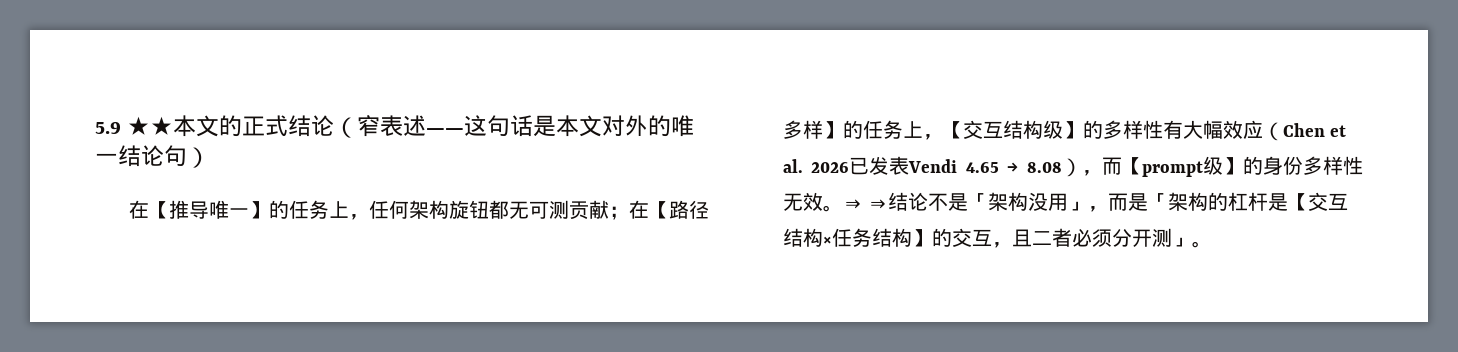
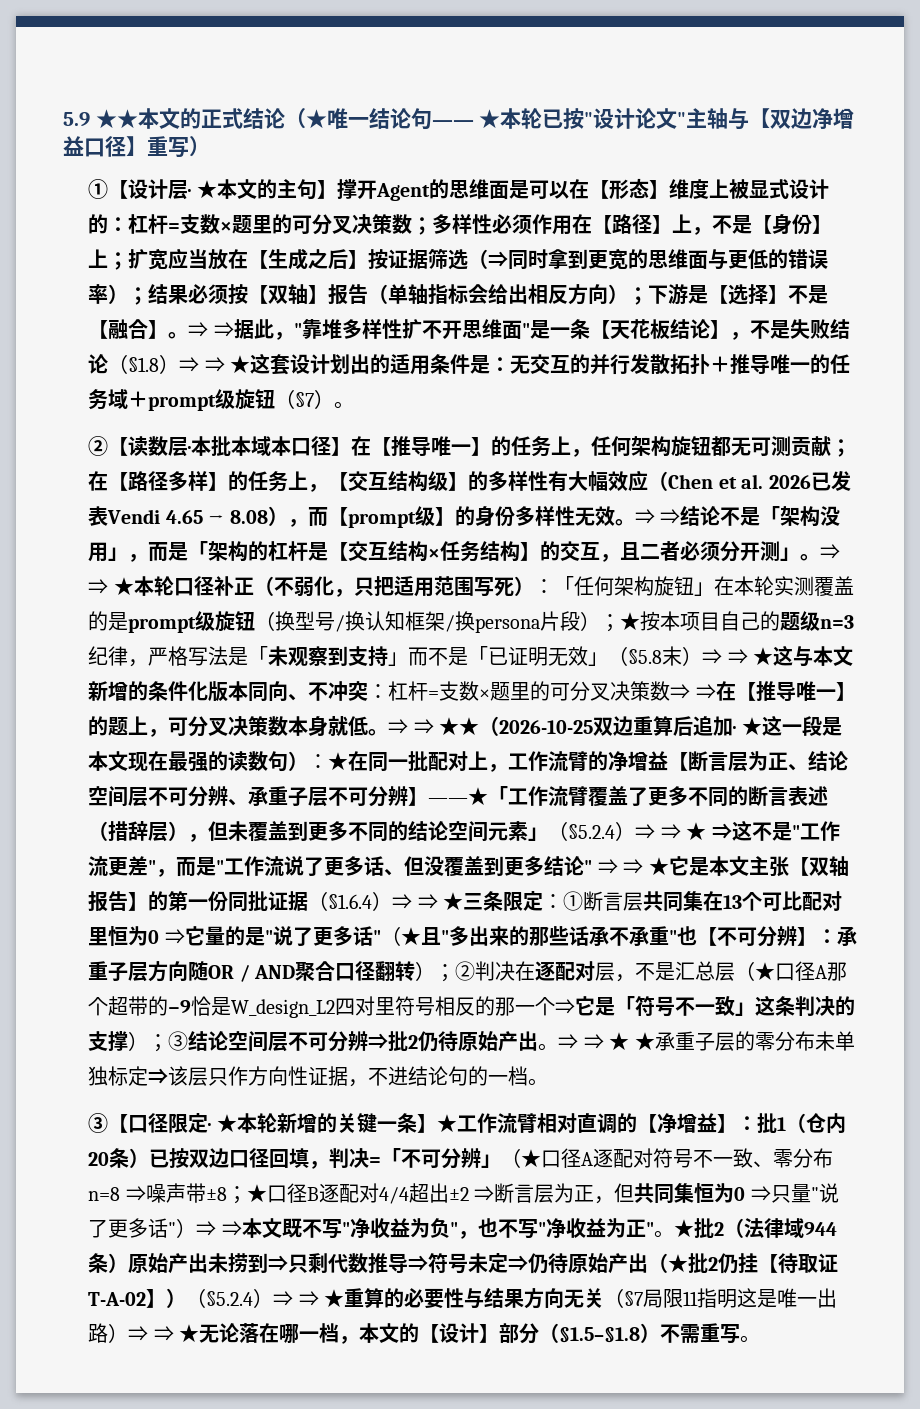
[357,115,695,137] [95,145,210,168] 窄表述——这句话是本文对外的唯一结论句） // -> [305,108,855,130] [63,136,210,158] [88,178,829,201] [88,214,833,235] [88,248,829,270] [88,284,829,305] [88,319,850,340] [88,353,851,375] [88,389,355,411] [88,436,352,457] ★唯一结论句—— ★本轮已按"设计论文"主轴与【双边净增益口径】重写） // ①【设计层· ★本文的主句】撑开Agent的思维面是可以在【形态】维度上被显式设计的：杠杆=支数×题里的可分叉决策数；多样性必须作用在【路径】上，不是【身份】上；扩宽应当放在【生成之后】按证据筛选（⇒同时拿到更宽的思维面与更低的错误率）；结果必须按【双轴】报告（单轴指标会给出相反方向）；下游是【选择】不是【融合】。⇒ ⇒据此，"靠堆多样性扩不开思维面"是一条【天花板结论】，不是失败结论（§1.8）⇒ ⇒ ★这套设计划出的适用条件是：无交互的并行发散拓扑＋推导唯一的任务域＋prompt级旋钮（§7）。 // ②【读数层·本批本域本口径】
(1212, 244) none -> [820,544,841,559] [88,576,854,597] [88,611,855,633] [88,645,854,667] [88,681,856,702] [88,715,842,737] [88,751,849,772] [88,786,829,807] [88,820,840,842] [88,856,849,877] [88,891,843,912] [88,926,857,947] [88,961,848,982] [88,995,856,1018] [88,1031,855,1052] [88,1066,549,1087] [88,1113,846,1134] [88,1148,834,1169] [88,1183,839,1204] [88,1218,837,1239] [88,1253,839,1274] [88,1288,838,1309] [88,1323,761,1344] ⇒ ⇒ ★本轮口径补正（不弱化，只把适用范围写死）：「任何架构旋钮」在本轮实测覆盖的是prompt级旋钮（换型号/换认知框架/换persona片段）；★按本项目自己的题级n=3纪律，严格写法是「未观察到支持」而不是「已证明无效」（§5.8末）⇒ ⇒ ★这与本文新增的条件化版本同向、不冲突：杠杆=支数×题里的可分叉决策数⇒ ⇒在【推导唯一】的题上，可分叉决策数本身就低。⇒ ⇒ ★★（2026-10-25双边重算后追加· ★这一段是本文现在最强的读数句）：★在同一批配对上，工作流臂的净增益【断言层为正、结论空间层不可分辨、承重子层不可分辨】——★「工作流臂覆盖了更多不同的断言表述（措辞层），但未覆盖到更多不同的结论空间元素」（§5.2.4）⇒ ⇒ ★ ⇒这不是"工作流更差"，而是"工作流说了更多话、但没覆盖到更多结论" ⇒ ⇒ ★它是本文主张【双轴报告】的第一份同批证据（§1.6.4）⇒ ⇒ ★三条限定：①断言层共同集在13个可比配对里恒为0 ⇒它量的是"说了更多话"（★且"多出来的那些话承不承重"也【不可分辨】：承重子层方向随OR / AND聚合口径翻转）；②判决在逐配对层，不是汇总层（★口径A那个超带的−9恰是W_design_L2四对里符号相反的那一个⇒它是「符号不一致」这条判决的支撑）；③结论空间层不可分辨⇒批2仍待原始产出。⇒ ⇒ ★ ★承重子层的零分布未单独标定⇒该层只作方向性证据，不进结论句的一档。 // ③【口径限定· ★本轮新增的关键一条】★工作流臂相对直调的【净增益】：批1（仓内20条）已按双边口径回填，判决=「不可分辨」（★口径A逐配对符号不一致、零分布n=8 ⇒噪声带±8；★口径B逐配对4/4超出±2 ⇒断言层为正，但共同集恒为0 ⇒只量"说了更多话"）⇒ ⇒本文既不写"净收益为负"，也不写"净收益为正"。★批2（法律域944条）原始产出未捞到⇒只剩代数推导⇒符号未定⇒仍待原始产出（★批2仍挂【待取证T-A-02】）（§5.2.4）⇒ ⇒ ★重算的必要性与结果方向无关（§7局限11指明这是唯一出路）⇒ ⇒ ★无论落在哪一档，本文的【设计】部分（§1.5–§1.8）不需重写。

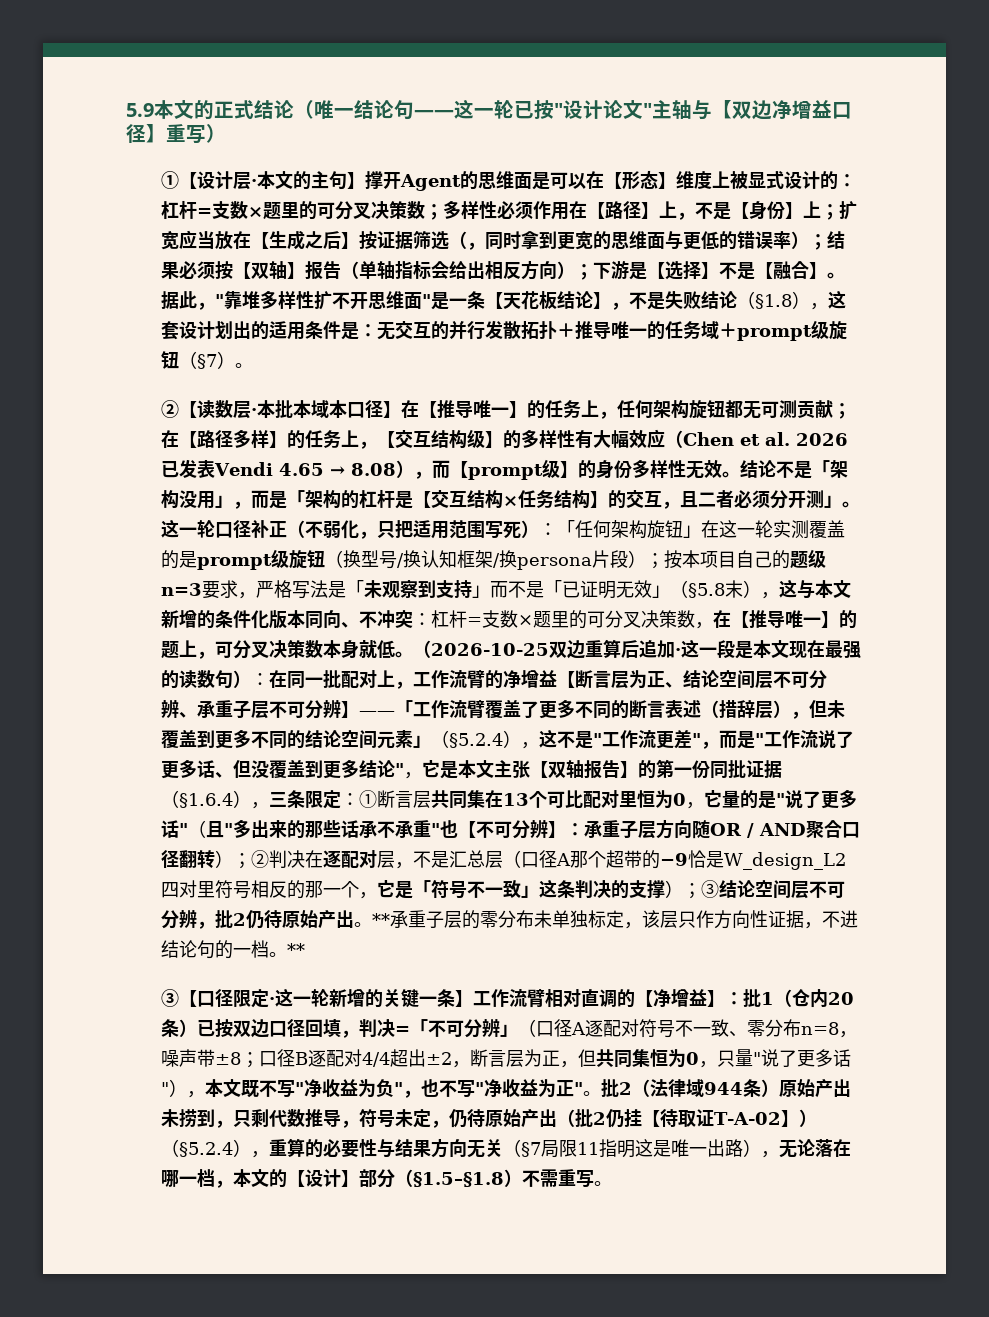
[95,109,138,128] ★★ -> (154, 110) none
[305,109,327,128] ★ -> (314, 109) none
[479,108,522,129] ★本 -> [454,99,494,119] 这一
[196,180,217,198] ★ -> (258, 183) none
[488,251,509,267] ⇒ -> [467,242,486,250] ，
[188,322,234,337] ⇒ ⇒ -> (846, 275) none
[179,355,251,373] ⇒ ⇒ ★ -> [810,303,829,310] ，
[634,509,680,524] ⇒ ⇒ -> (741, 474) none
[820,544,841,559] [88,576,154,596] ⇒ ⇒ ★本 -> [161,519,198,538] 这一
[733,576,754,596] 本 -> [719,520,756,538] 这一
[620,612,641,630] ★ -> (665, 561) none
[88,646,129,666] 纪律 -> [202,580,239,599] 要求
[702,647,774,665] ⇒ ⇒ ★ -> [761,592,780,599] ，
[670,684,716,699] ⇒ ⇒ -> [695,622,714,629] ，
[388,717,480,735] ⇒ ⇒ ★★ -> (414, 654) none
[741,717,762,735] ★ -> (682, 652) none
[328,752,349,770] ★ -> (270, 679) none
[428,787,489,805] ——★ -> [359,711,396,716] ——
[635,822,732,840] ⇒ ⇒ ★ ⇒ -> [521,742,540,749] ，
[597,857,669,875] ⇒ ⇒ ★ -> [404,772,423,779] ，
[392,892,464,910] ⇒ ⇒ ★ -> [251,802,270,809] ，
[164,929,185,944] ⇒ -> [686,802,705,809] ，
[400,927,421,945] ★ -> (207, 829) none
[755,962,776,980] ★ -> (522, 859) none
[555,999,576,1014] ⇒ -> [359,892,378,899] ，
[368,1033,389,1049] ⇒ -> [197,921,216,929] ，
[558,1032,655,1050] ⇒ ⇒ ★ ★ -> [372,913,391,926] **
[148,1068,169,1084] ⇒ -> [624,922,643,929] ，
(549, 1082) none -> [287,943,306,956] **
[216,1113,257,1133] ★本 -> [275,988,312,1007] 这一
[436,1114,457,1132] ★ -> (474, 998) none
[521,1149,542,1167] ★ -> (537, 1028) none
[125,1186,146,1201] ⇒ -> [839,1031,858,1038] ，
[246,1184,267,1202] ★ -> (260, 1060) none
[474,1186,495,1201] ⇒ -> [452,1061,471,1068] ，
[750,1186,771,1201] ⇒ -> [699,1061,718,1068] ，
[196,1221,242,1236] ⇒ ⇒ -> [187,1091,206,1098] ，
[673,1219,694,1237] ★ -> (602, 1093) none
[268,1255,289,1271] ⇒ -> [215,1120,234,1128] ，
[408,1255,429,1271] ⇒ -> [341,1120,360,1128] ，
[508,1255,529,1271] ⇒ -> [431,1120,450,1128] ，
[668,1254,689,1272] ★ -> (576, 1118) none
[273,1289,345,1307] ⇒ ⇒ ★ -> [251,1151,270,1158] ，
[128,1324,200,1342] ⇒ ⇒ ★ -> [761,1151,780,1158] ，

